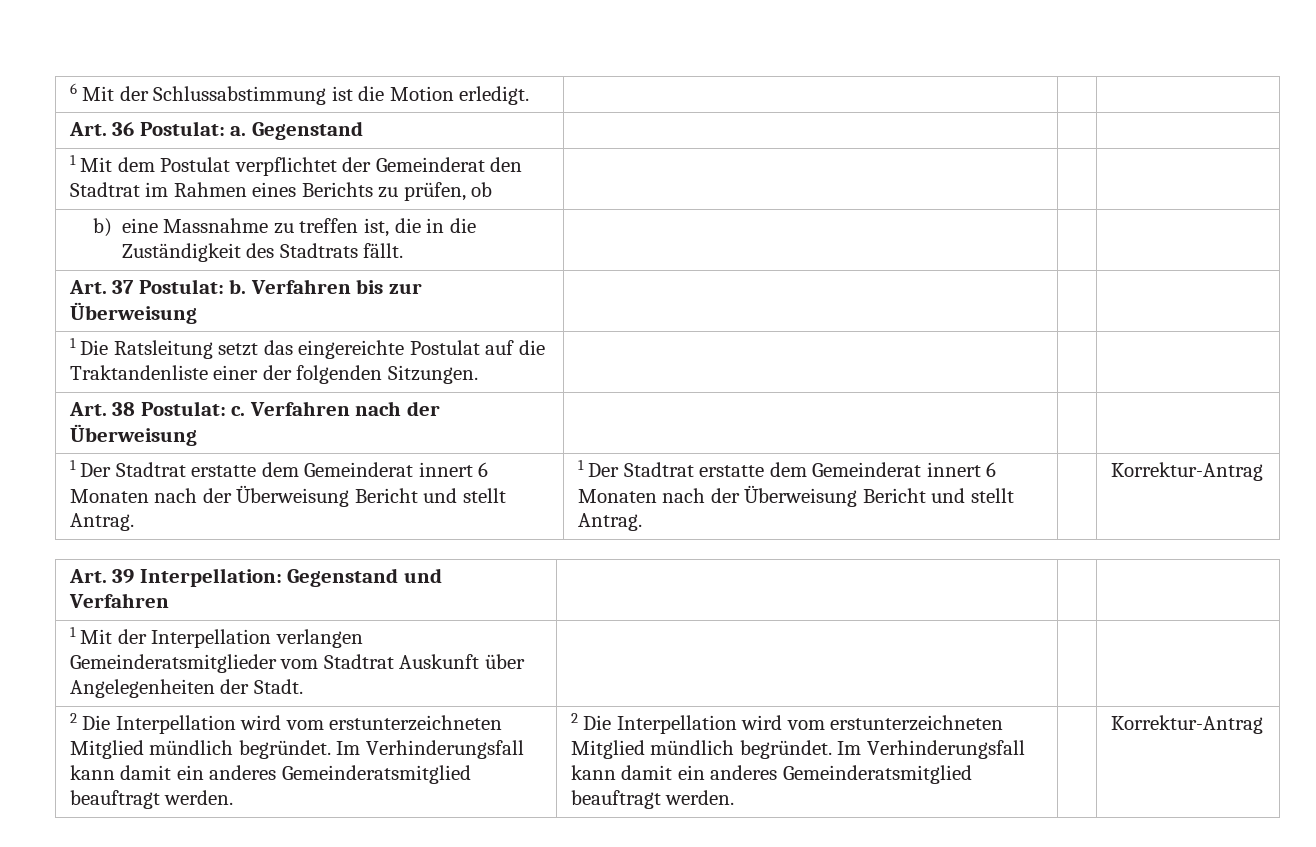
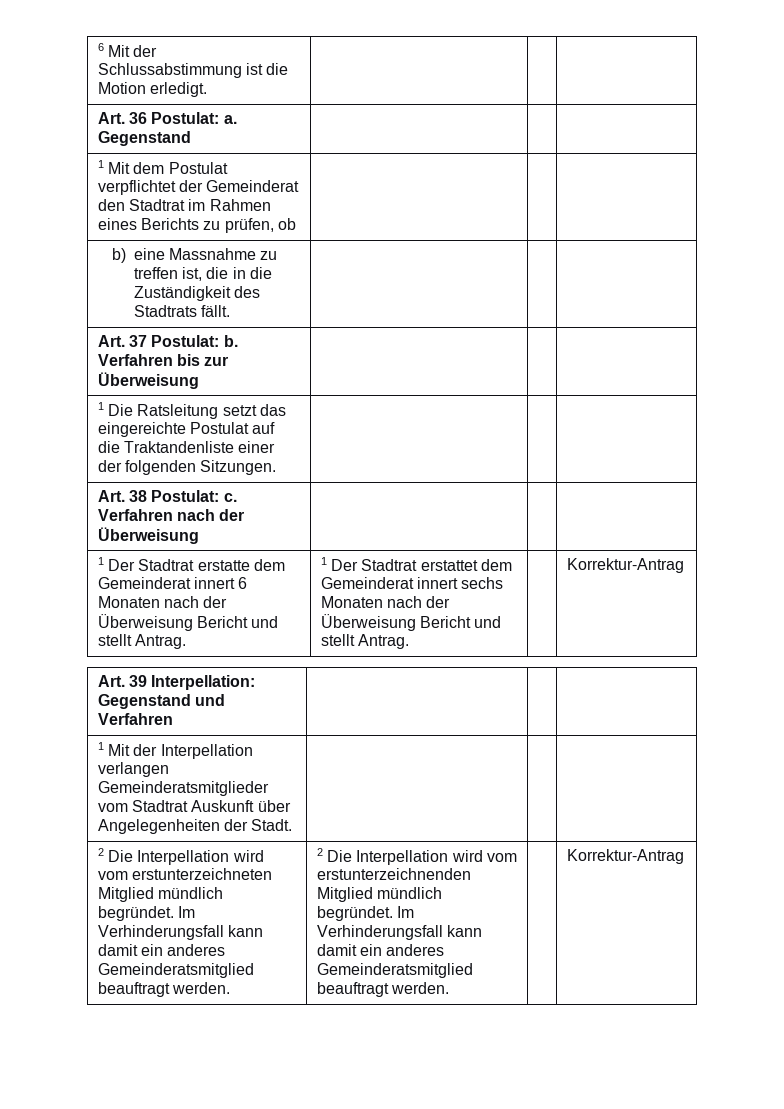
[699,462,997,477] erstatte dem Gemeinderat innert 6 -> [420,559,512,571] [320,577,504,589] erstattet dem Gemeinderat innert sechs
[830,715,1004,731] erstunterzeichneten -> [316,868,471,880] erstunterzeichnenden

